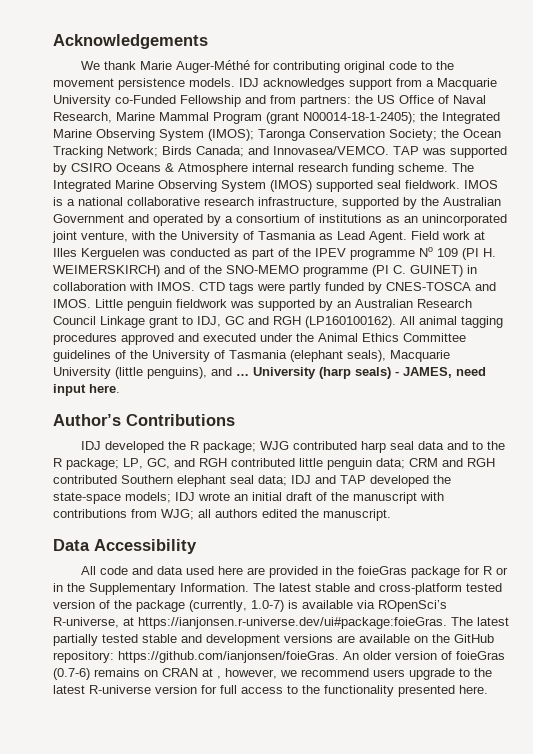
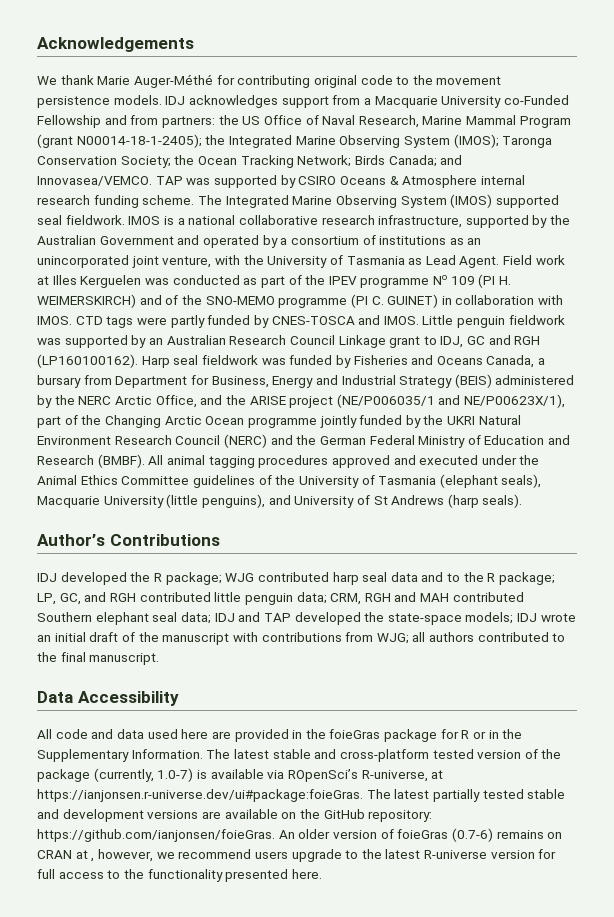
(396, 322) none -> [141,355,546,368] [37,374,575,388] [37,394,566,408] [37,415,521,428] [37,434,571,448] [37,454,145,468] Harp seal fieldwork was funded by Fisheries and Oceans Canada, a bursary from Department for Business, Energy and Industrial Strategy (BEIS) administered by the NERC Arctic Office, and the ARISE project (NE/P006035/1 and NE/P00623X/1), part of the Changing Arctic Ocean programme jointly funded by the UKRI Natural Environment Research Council (NERC) and the German Federal Ministry of Education and Research (BMBF).
[236,367,486,379] [53,384,120,396] … University (harp seals) - JAMES, need input here. -> [294,494,523,508] University of St Andrews (harp seals).
[409,458,495,467] CRM and RGH -> [330,592,450,605] CRM, RGH and MAH
[262,509,319,518] edited the -> [477,632,566,642] [37,652,86,662] contributed to the final

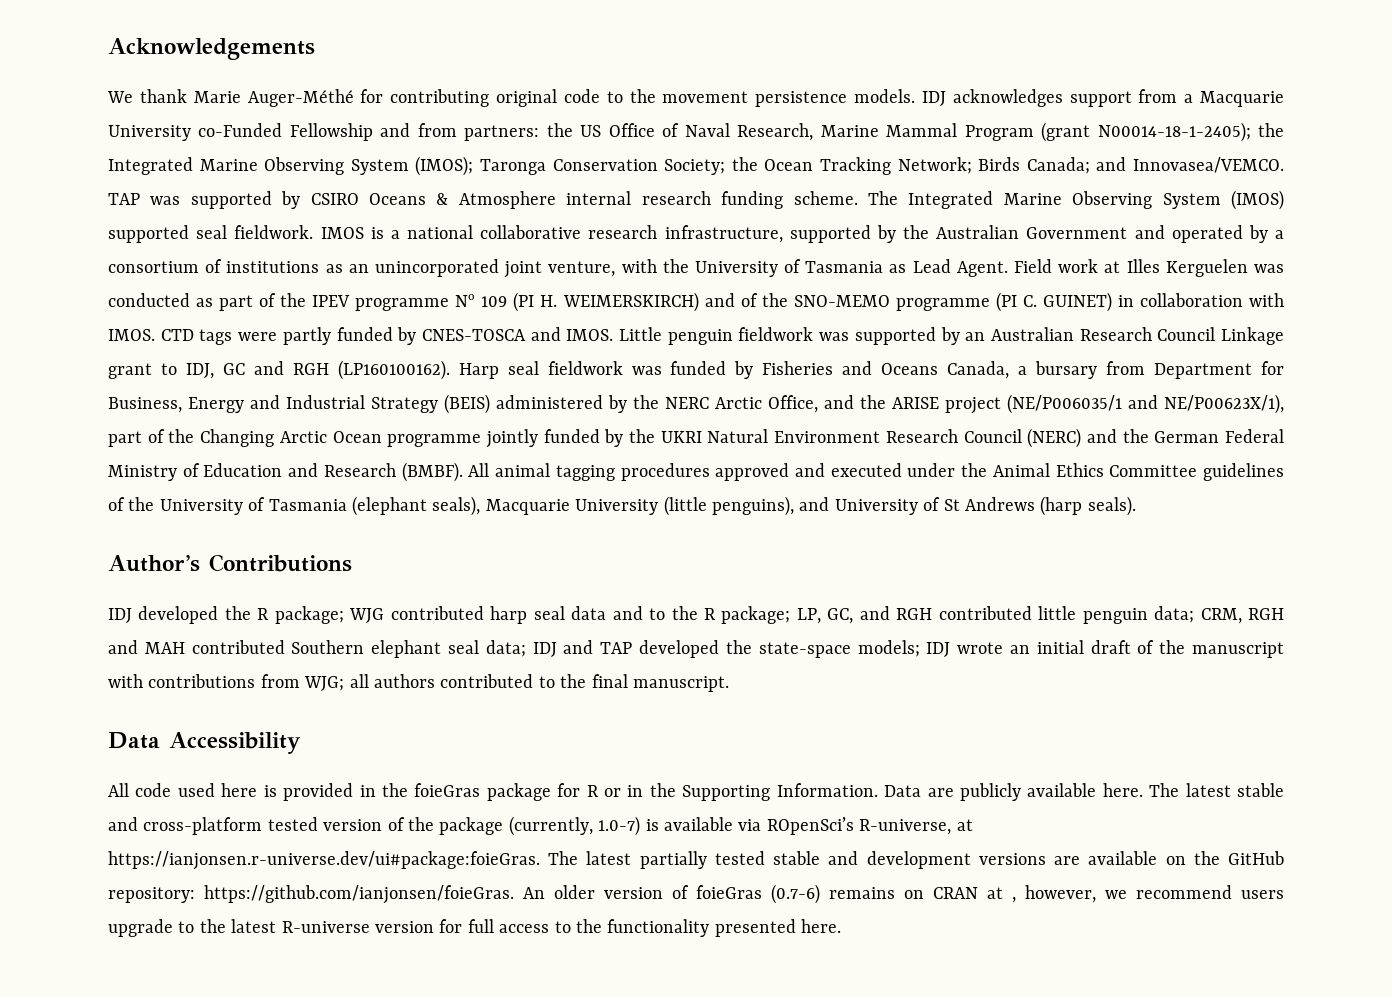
[91,729,144,739] and data -> (172, 790) none
[211,731,231,739] are -> [263,785,277,797] is
[37,749,203,762] Supplementary Information. -> [682,783,1143,801] Supporting Information. Data are publicly available here.

